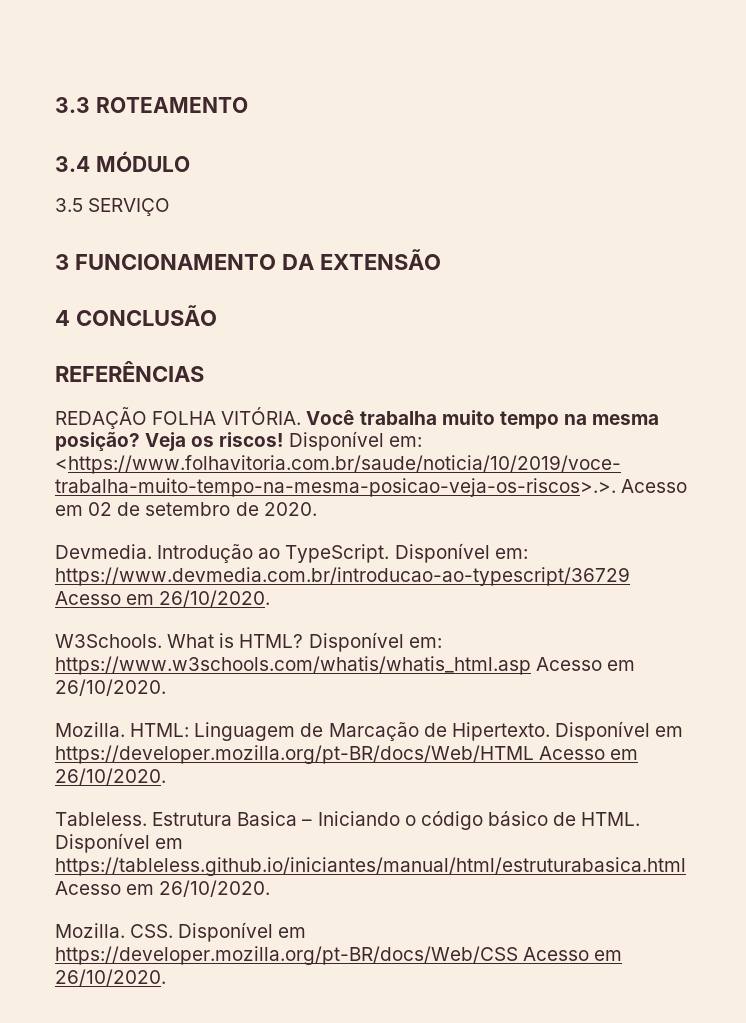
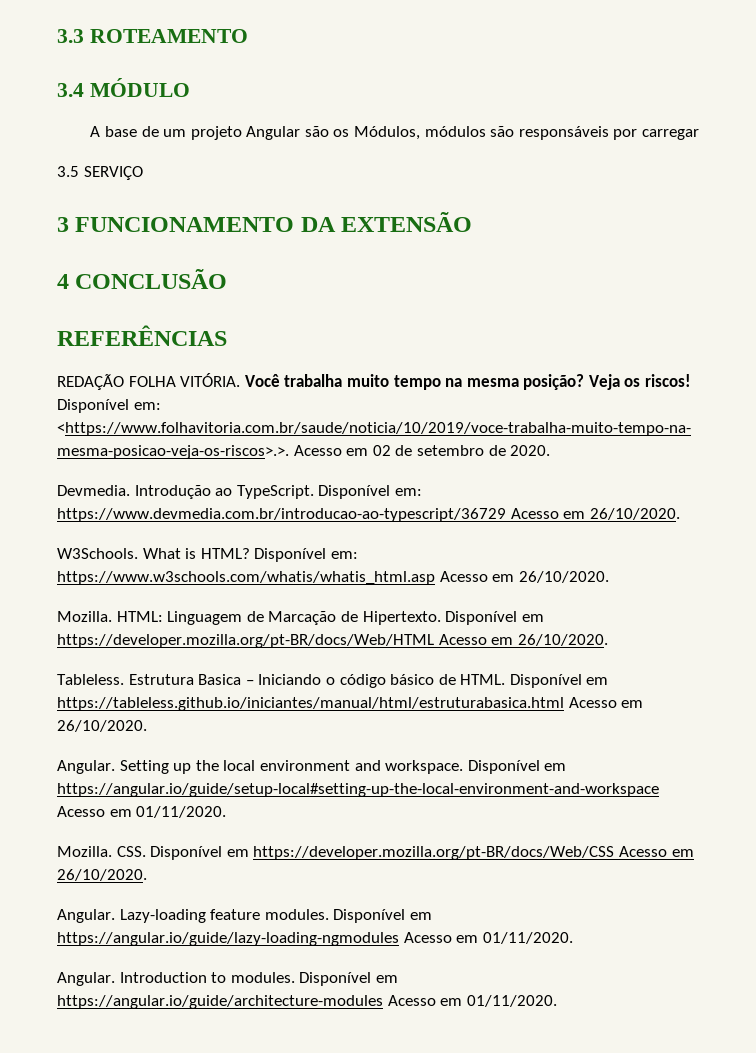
(190, 161) none -> [90,126,699,140] // A base de um projeto Angular são os Módulos, módulos são responsáveis por carregar
(271, 888) none -> [57,760,567,774] [57,783,659,797] [57,806,227,818] // Angular. Setting up the local environment and workspace. Disponível em https://angular.io/guide/setup-local#setting-up-the-local-environment-and-workspace Acesso em 01/11/2020.
(166, 977) none -> [57,909,432,923] [57,932,573,946] [57,972,398,986] [57,995,557,1009] // Angular. Lazy-loading feature modules. Disponível em https://angular.io/guide/lazy-loading-ngmodules Acesso em 01/11/2020. // Angular. Introduction to modules. Disponível em https://angular.io/guide/architecture-modules Acesso em 01/11/2020.

